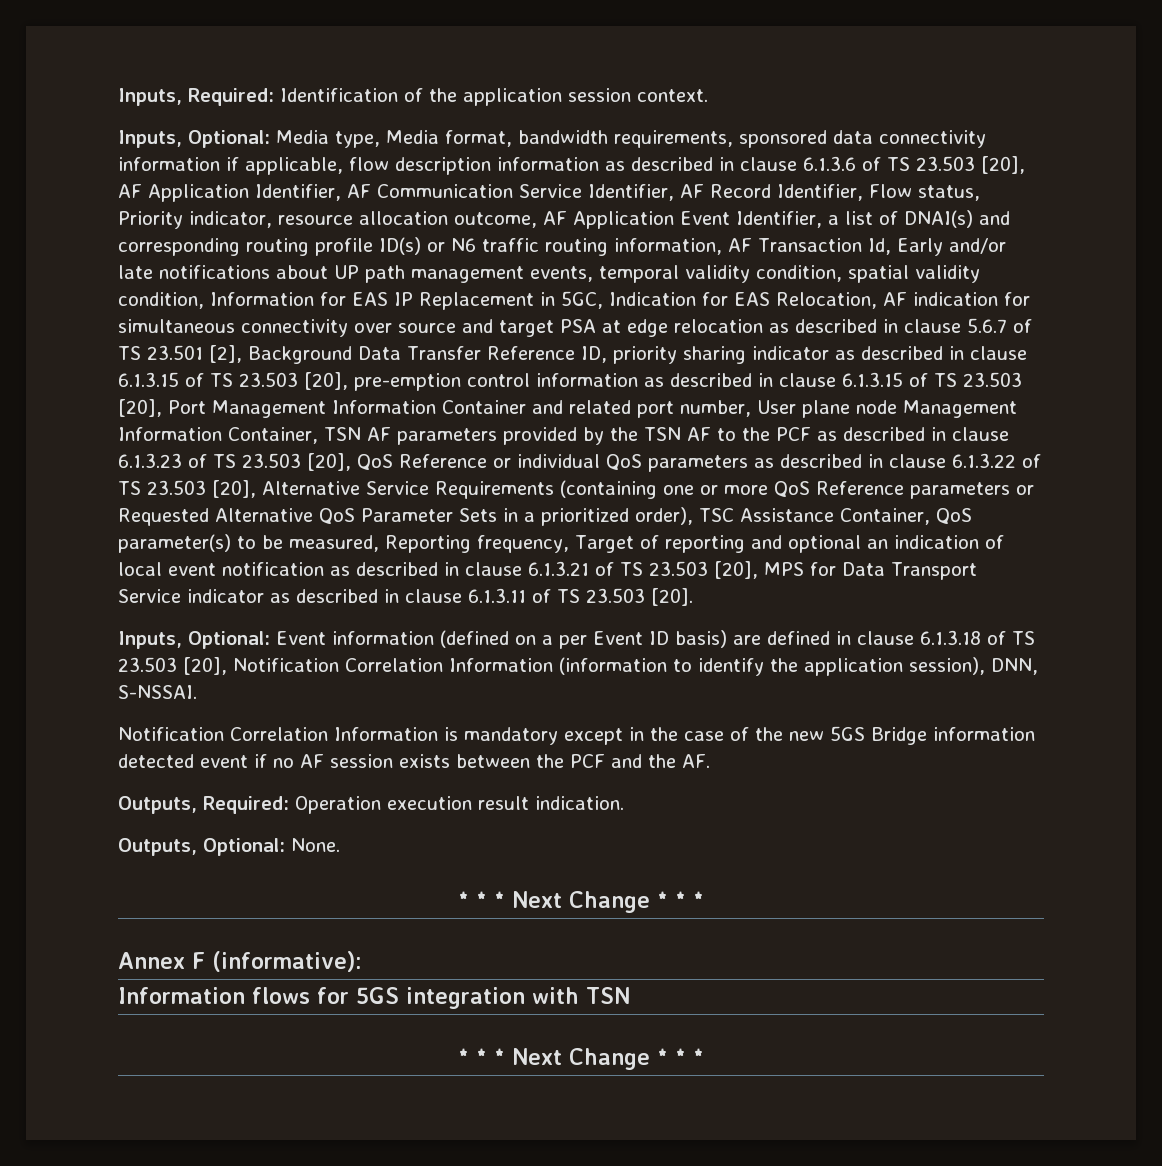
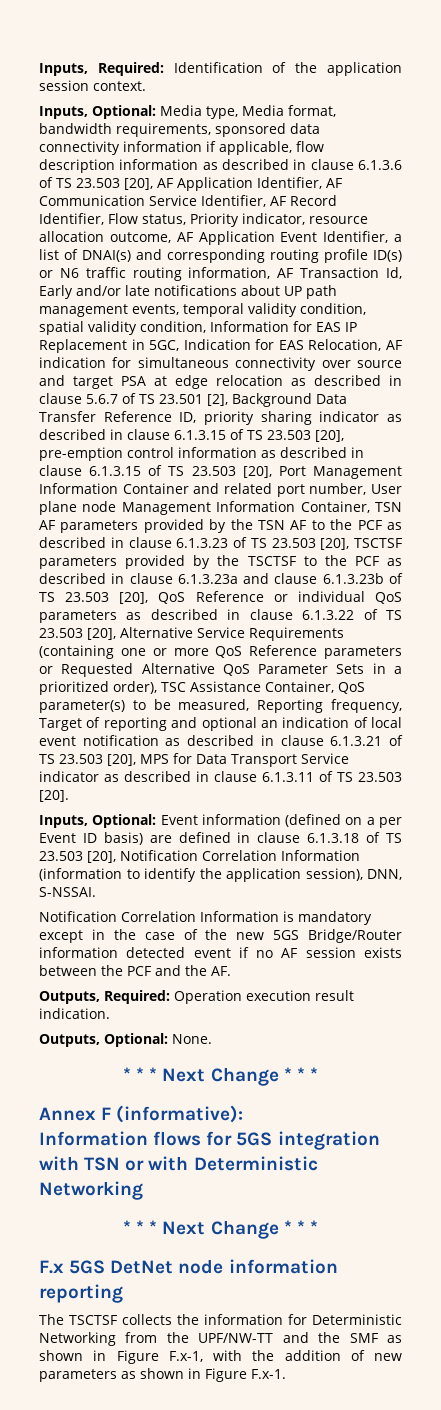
(351, 462) none -> [354,538,402,548] [39,555,402,569] [39,573,403,584] [39,592,149,604] TSCTSF parameters provided by the TSCTSF to the PCF as described in clause 6.1.3.23a and clause 6.1.3.23b of TS 23.503 [20],
[871,727,927,745] Bridge -> [308,929,402,943] Bridge/Router
[458,1048,704,1070] // * * * Next Change * * * -> [125,1156,318,1171] [39,1181,143,1200] [123,1220,318,1239] [39,1259,338,1274] [39,1284,123,1303] [39,1314,402,1325] [39,1332,402,1346] [39,1350,402,1364] [39,1368,286,1382] or with Deterministic Networking // * * * Next Change * * * // F.x 5GS DetNet node information reporting // The TSCTSF collects the information for Deterministic Networking from the UPF/NW-TT and the SMF as shown in Figure F.x-1, with the addition of new parameters as shown in Figure F.x-1.

